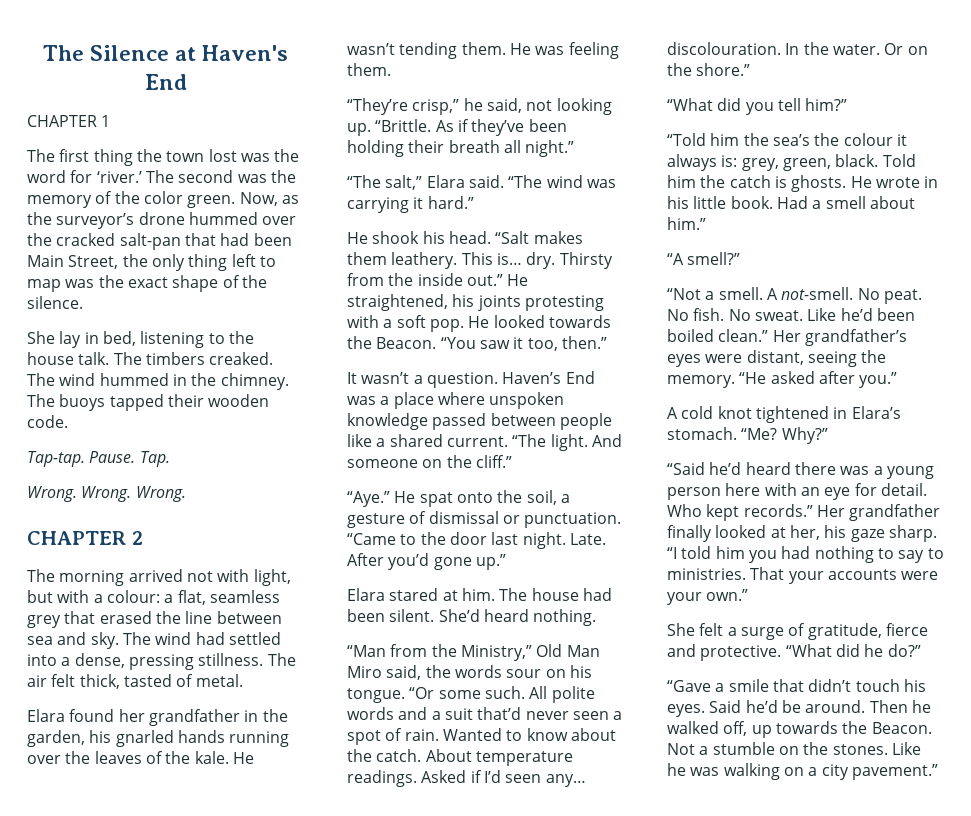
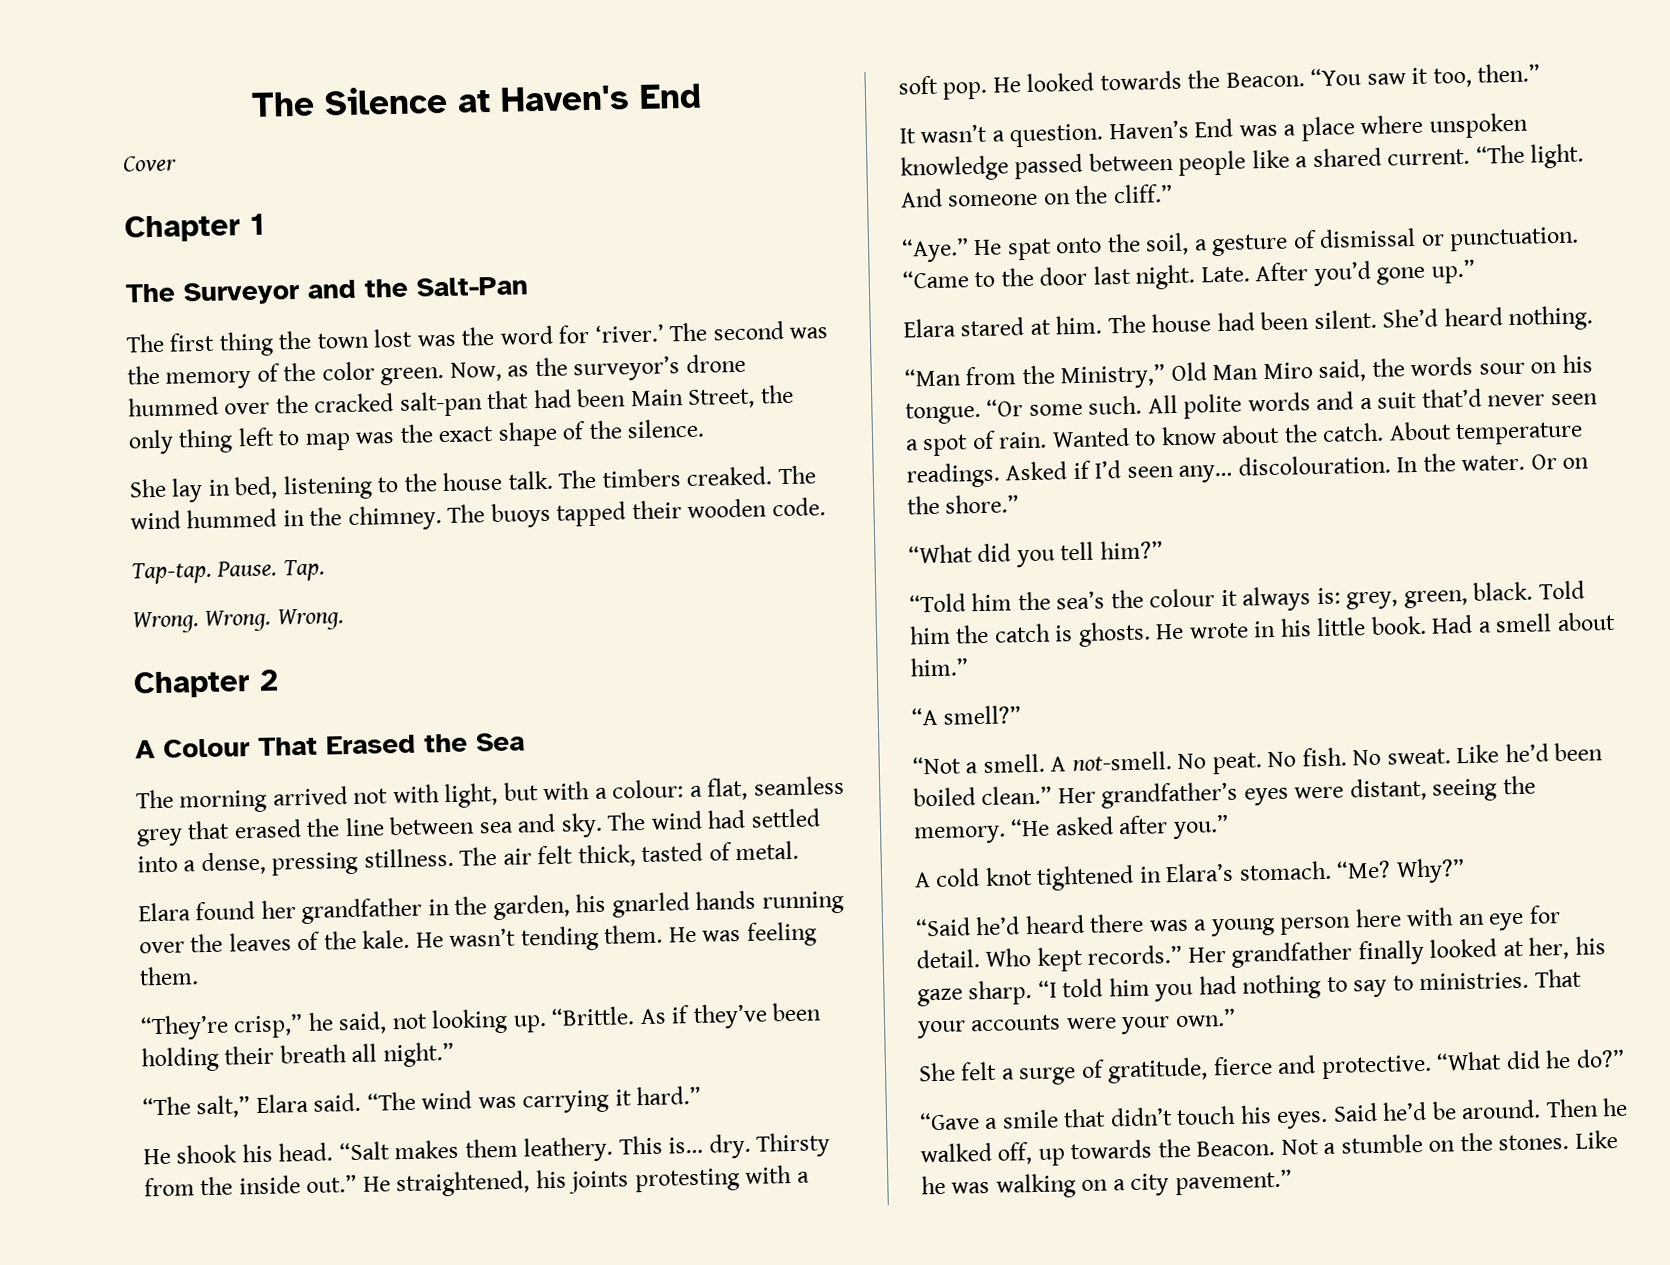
[27,115,97,127] CHAPTER -> [123,155,177,172] [124,214,241,243] Cover // Chapter
(111, 121) none -> [125,276,528,306] // The Surveyor and the Salt-Pan
[27,531,126,545] CHAPTER -> [133,670,251,699] Chapter
(143, 538) none -> [135,732,525,759] // A Colour That Erased the Sea

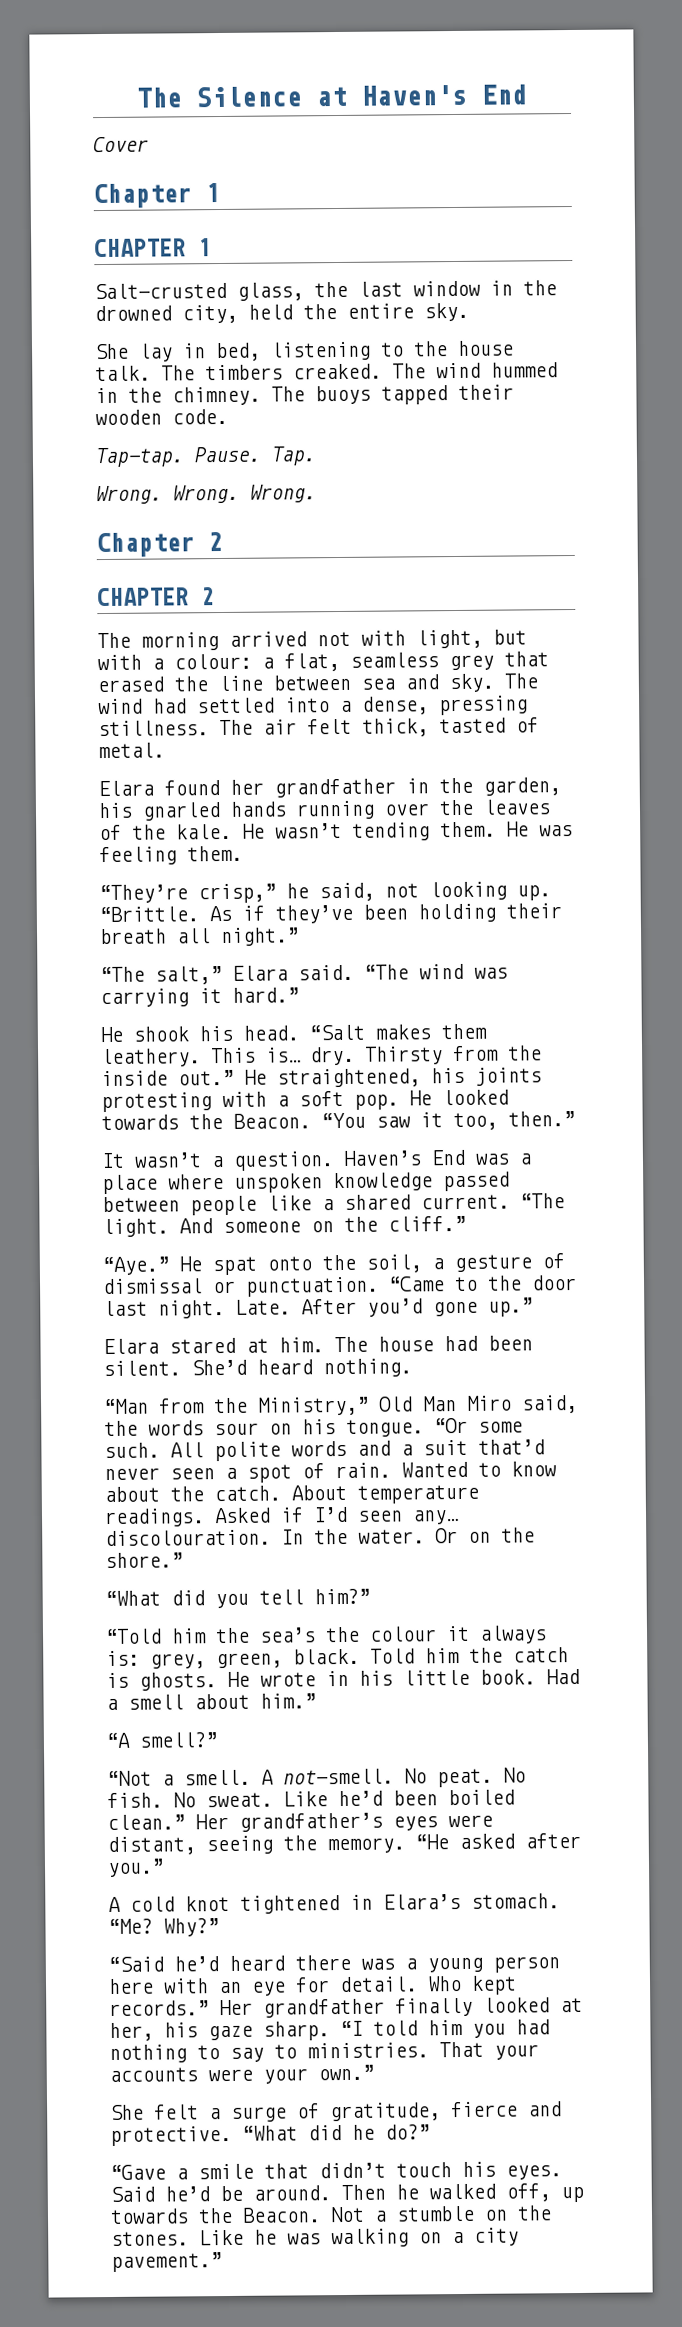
[125,276,528,306] [126,320,829,357] [127,353,746,390] [128,384,794,417] [128,418,705,455] The Surveyor and the Salt-Pan // The first thing the town lost was the word for ‘river.’ The second was the memory of the color green. Now, as the surveyor’s drone hummed over the cracked salt-pan that had been Main Street, the only thing left to map was the exact shape of the silence. -> [94,238,212,258] [94,280,557,301] [94,302,469,324] CHAPTER 1 // Salt-crusted glass, the last window in the drowned city, held the entire sky.
[135,732,525,759] A Colour That Erased the Sea -> [97,587,215,607] CHAPTER 2

